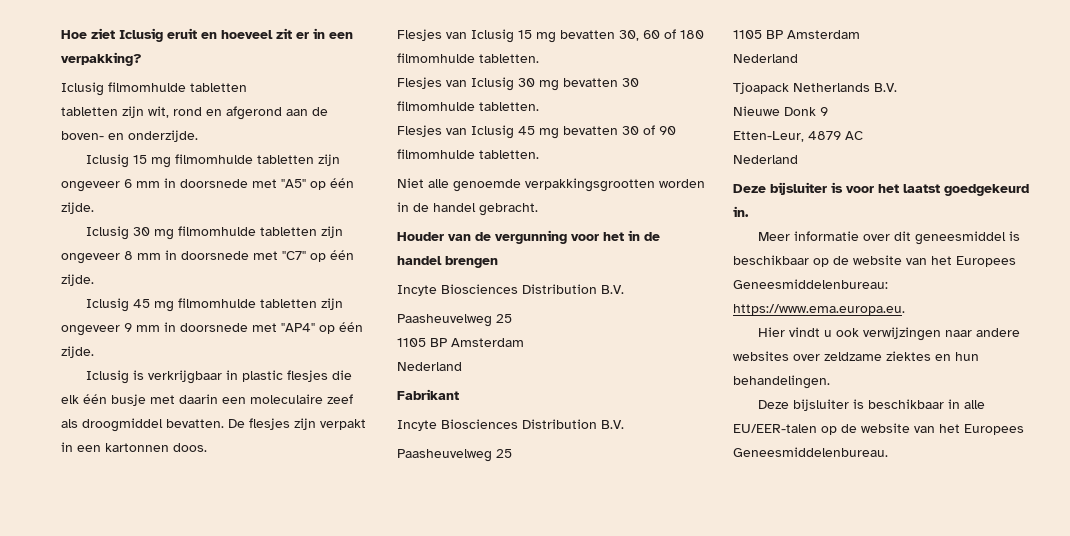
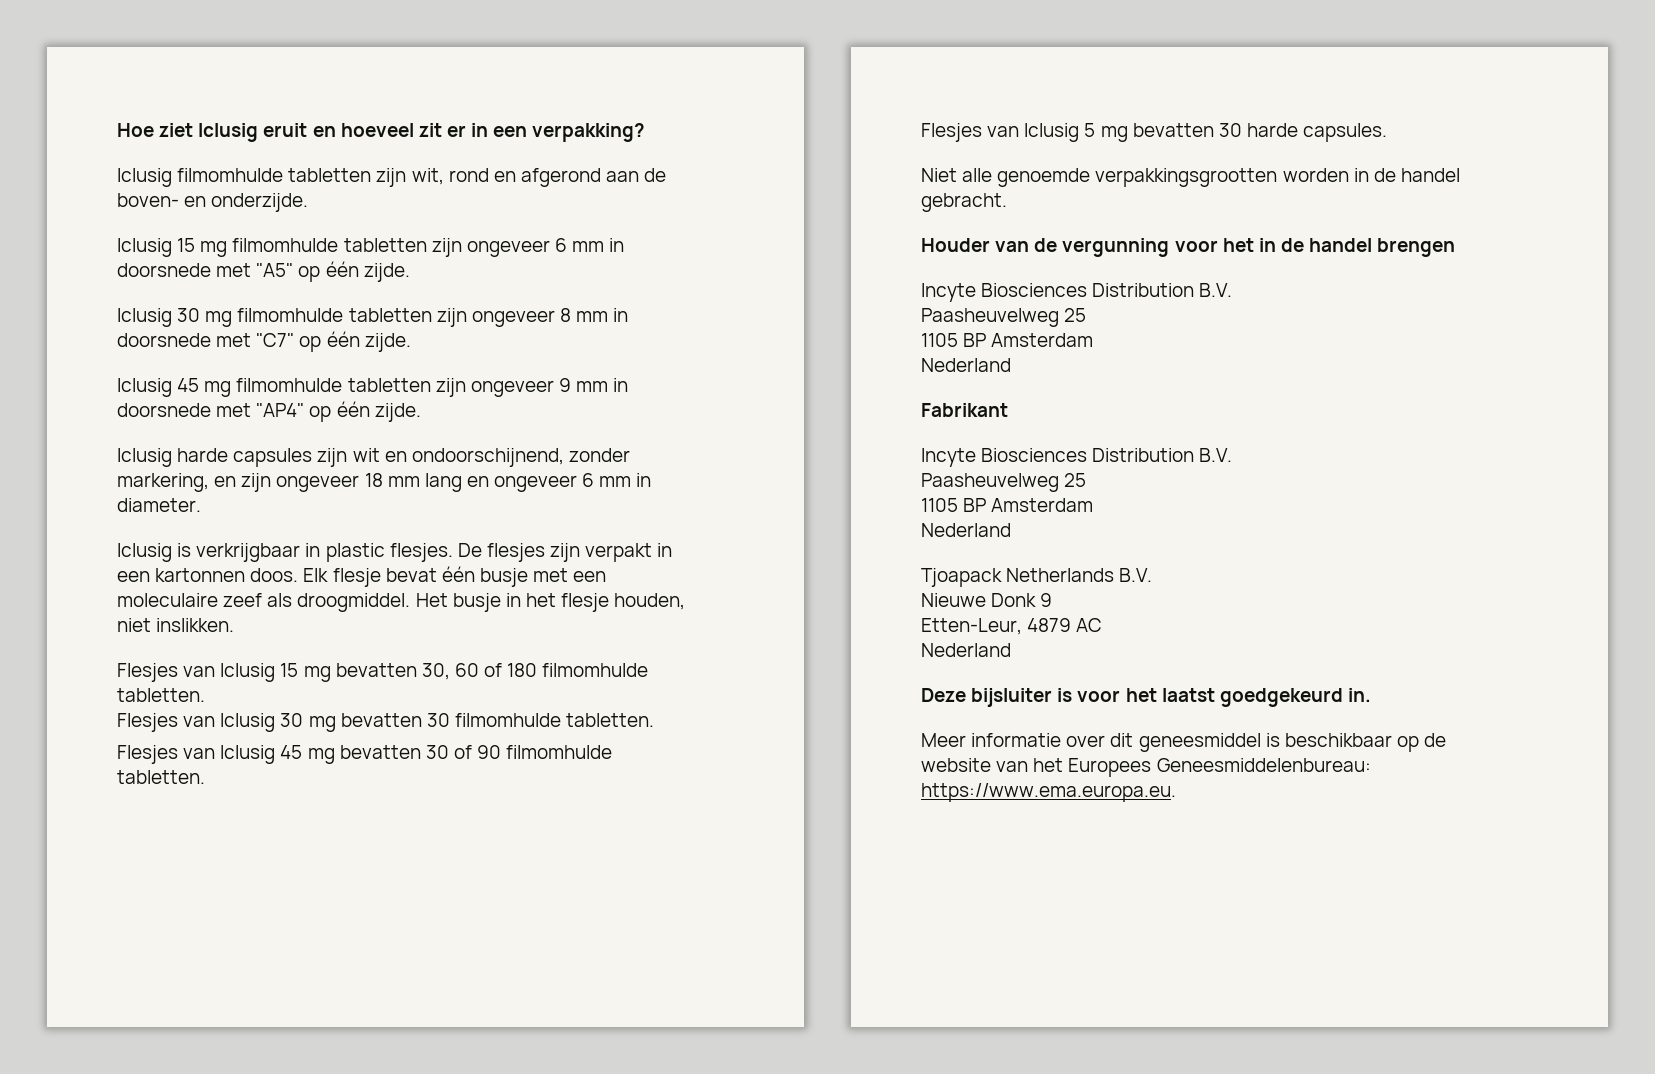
[61,107,118,116] // tabletten -> (372, 175) none
(94, 352) none -> [117,448,630,467] [117,473,652,492] [117,498,201,512] // Iclusig harde capsules zijn wit en ondoorschijnend, zonder markering, en zijn ongeveer 18 mm lang en ongeveer 6 mm in diameter.
[287,370,353,382] [61,394,353,406] [61,418,224,432] flesjes die elk één busje met daarin een moleculaire zeef als droogmiddel bevatten. -> [389,543,453,562] flesjes.
(207, 447) none -> [303,566,607,587] [117,593,686,612] [117,618,235,632] Elk flesje bevat één busje met een moleculaire zeef als droogmiddel. Het busje in het flesje houden, niet inslikken.
(539, 154) none -> [921,123,1388,142] // Flesjes van Iclusig 5 mg bevatten 30 harde capsules.
[758,327,1021,341] [733,351,979,361] [733,375,830,389] [758,399,986,411] [733,423,1024,435] [733,447,888,457] // Hier vindt u ook verwijzingen naar andere websites over zeldzame ziektes en hun behandelingen. // Deze bijsluiter is beschikbaar in alle EU/EER-talen op de website van het Europees Geneesmiddelenbureau. -> (1176, 792) none

